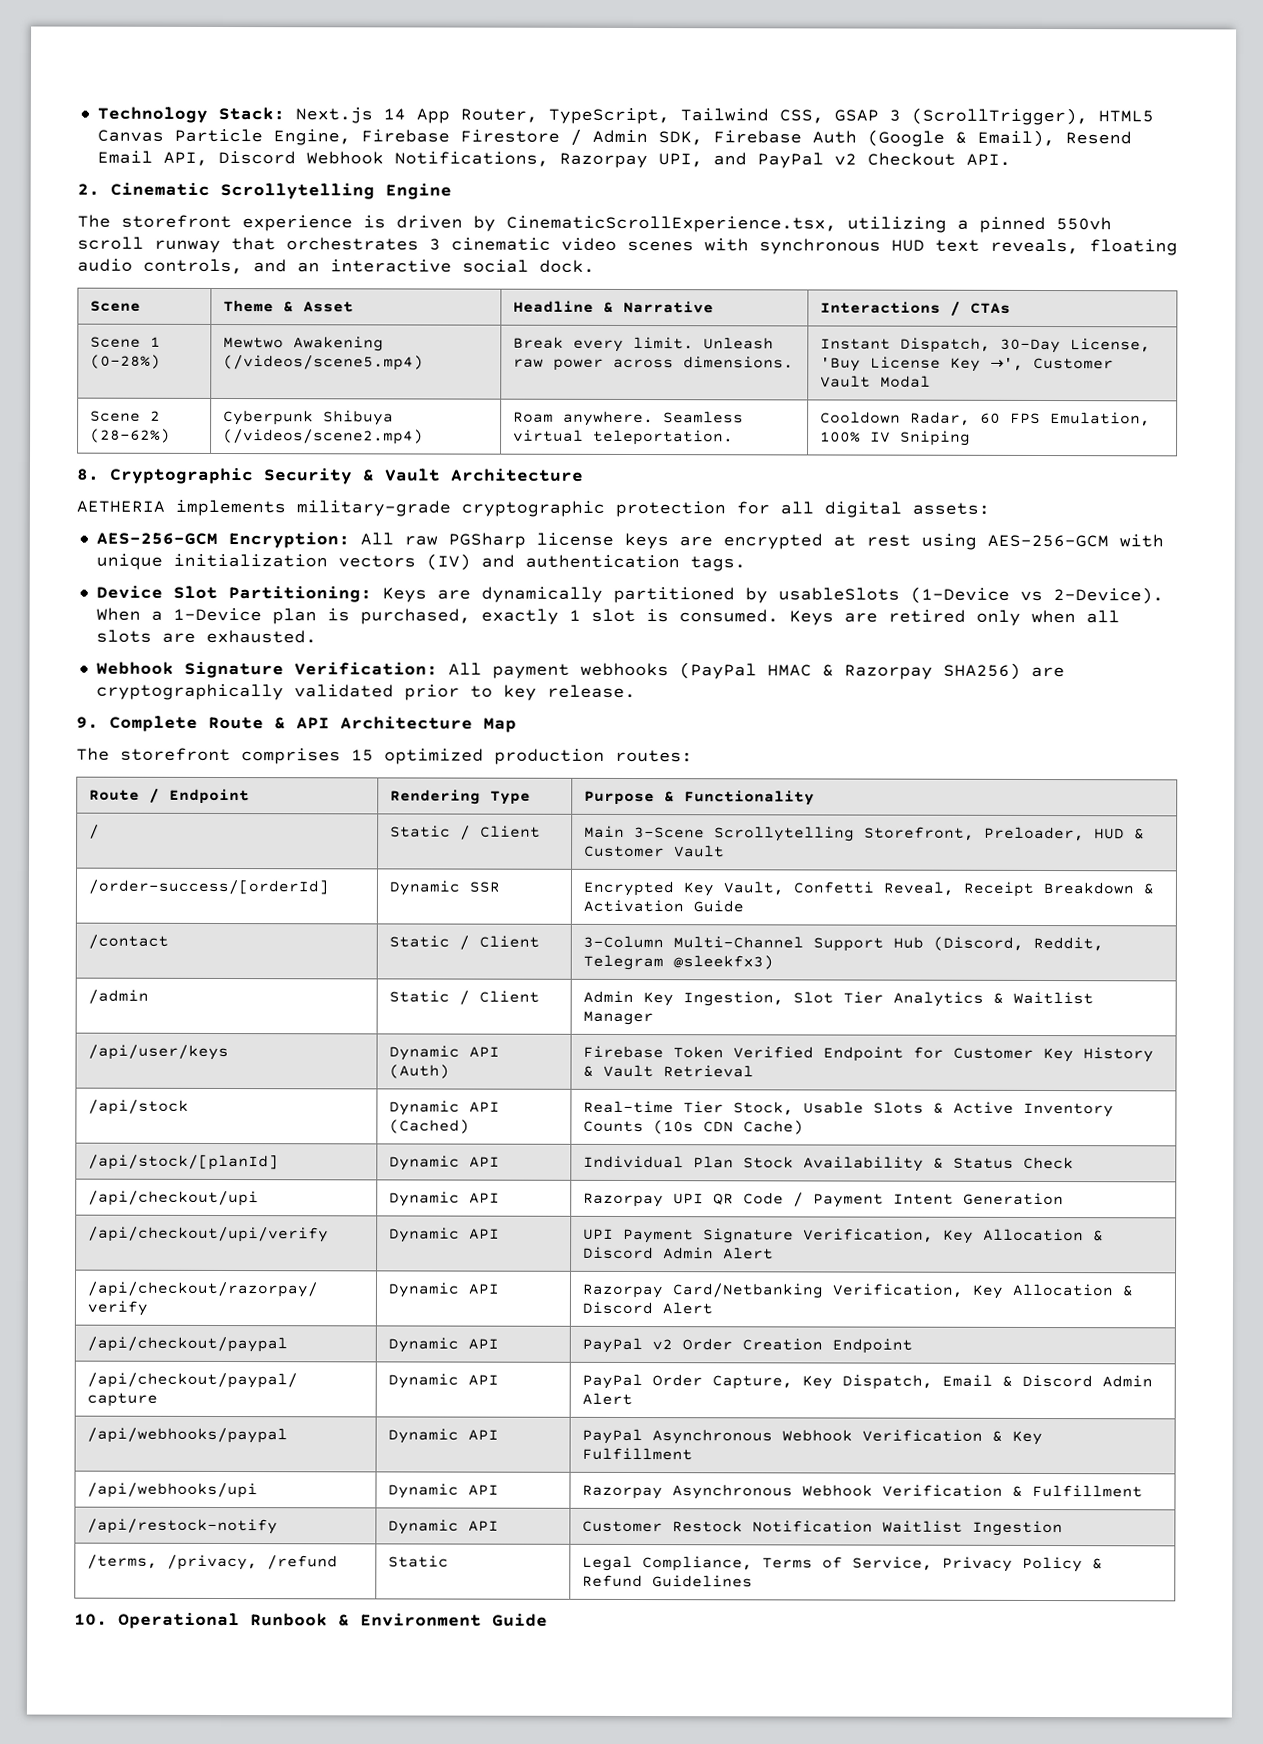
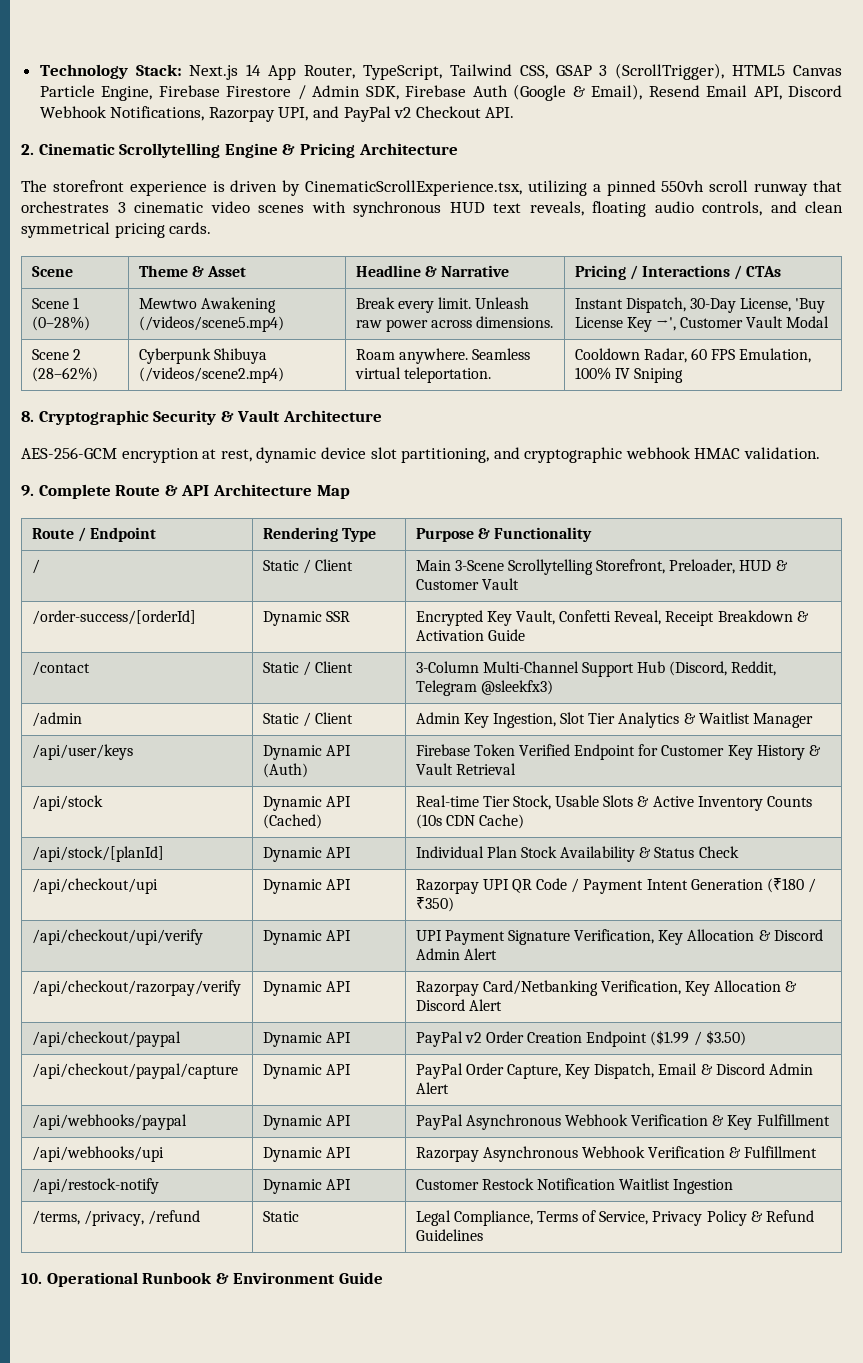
(452, 191) none -> [282,143,458,158] & Pricing Architecture
[297,259,595,273] an interactive social dock. -> [805,201,843,213] [21,222,212,238] clean symmetrical pricing cards.
(715, 307) none -> [574,265,638,280] Pricing /
[76,499,990,518] [95,532,1164,550] [95,553,746,572] [95,585,1164,605] [95,607,1120,626] [95,629,317,644] [95,661,1065,680] [95,683,636,701] AETHERIA implements military-grade cryptographic protection for all digital assets: // AES-256-GCM Encryption: All raw PGSharp license keys are encrypted at rest using AES-256-GCM with unique initialization vectors (IV) and authentication tags. // Device Slot Partitioning: Keys are dynamically partitioned by usableSlots (1-Device vs 2-Device). When a 1-Device plan is purchased, exactly 1 slot is consumed. Keys are retired only when all slots are exhausted. // Webhook Signature Verification: All payment webhooks (PayPal HMAC & Razorpay SHA256) are cryptographically validated prior to key release. -> [21,447,821,463] AES-256-GCM encryption at rest, dynamic device slot partitioning, and cryptographic webhook HMAC validation.
[76,747,693,765] // The storefront comprises 15 optimized production routes: -> (350, 492) none
(1065, 1199) none -> [766,878,817,893] [415,897,454,912] (₹180 / ₹350)
(914, 1346) none -> [650,1030,746,1046] ($1.99 / $3.50)

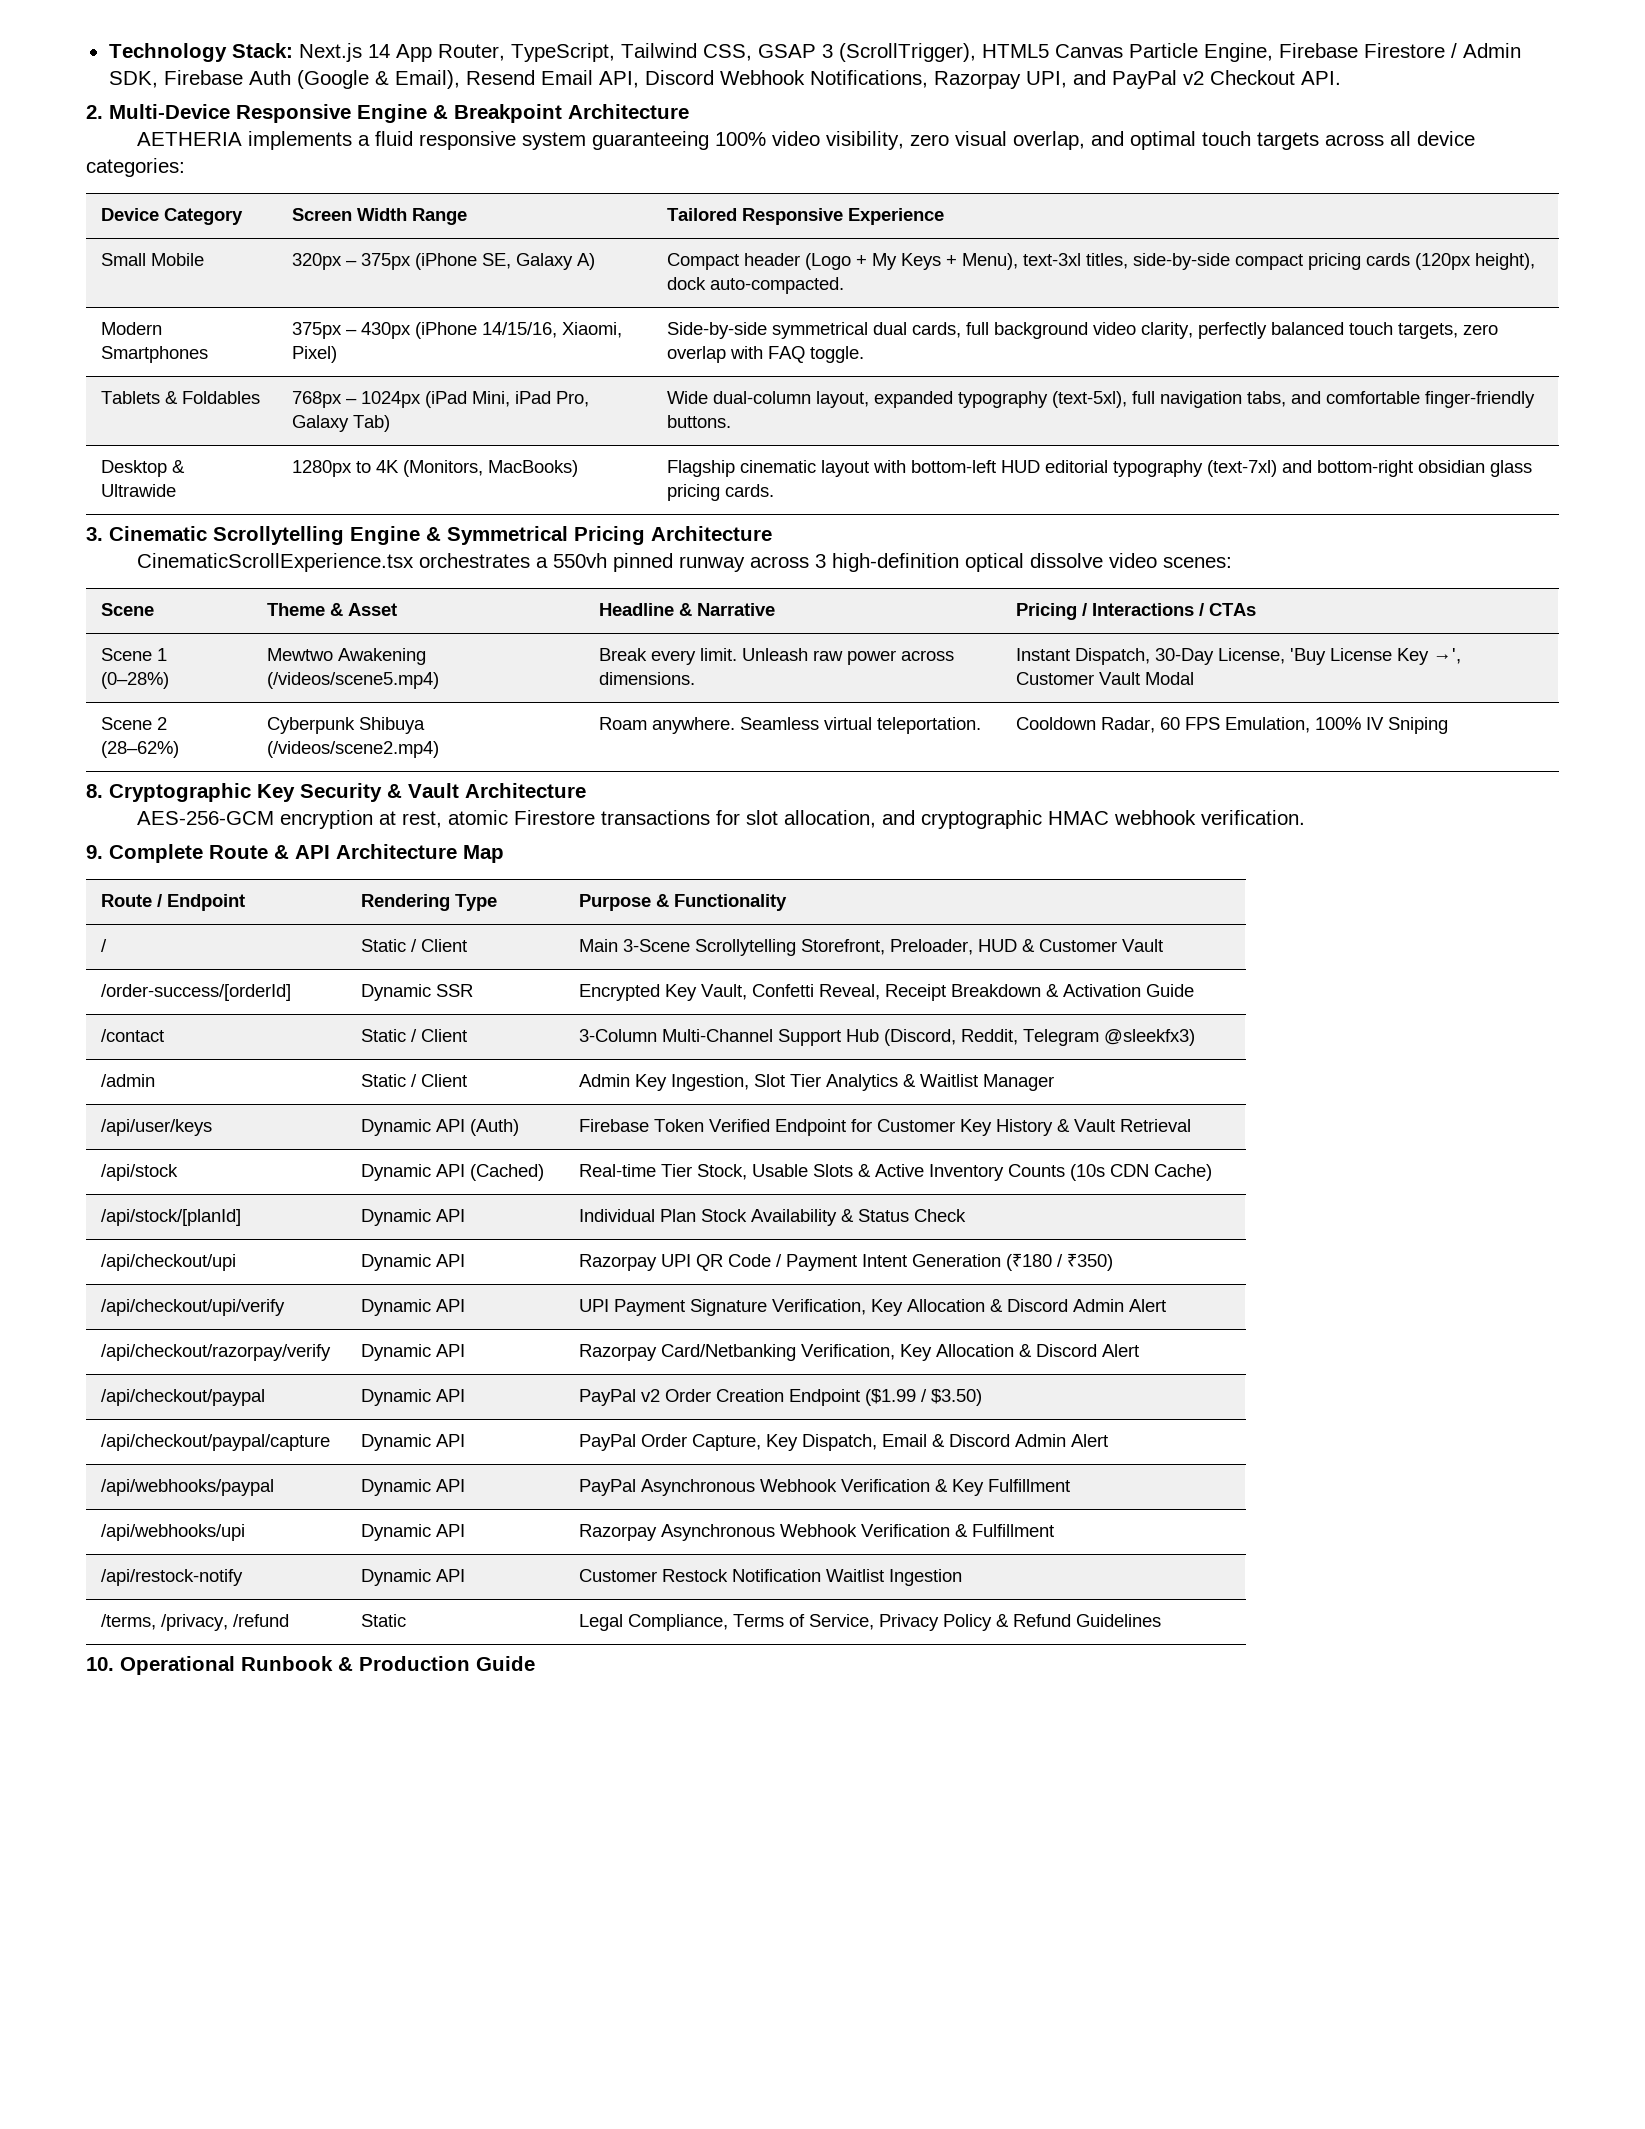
(34, 149) none -> [109,104,689,123] [136,131,1475,150] [86,158,185,177] [101,208,244,225] [292,208,468,225] [667,208,945,225] [101,253,205,266] [292,253,596,270] [667,253,1536,270] [667,277,845,294] [101,322,163,335] [101,346,209,363] [292,322,623,339] [292,346,338,363] [667,322,1499,339] [667,346,865,363] [101,391,261,404] [292,391,590,408] [292,415,391,432] [667,391,1536,408] [667,415,732,428] [101,460,186,477] [101,484,177,497] [292,460,579,477] [667,460,1533,477] [667,484,775,501] [86,527,103,541] Multi-Device Responsive Engine & Breakpoint Architecture // AETHERIA implements a fluid responsive system guaranteeing 100% video visibility, zero visual overlap, and optimal touch targets across all device categories: // Device Category | Screen Width Range | Tailored Responsive Experience // Small Mobile | 320px – 375px (iPhone SE, Galaxy A) | Compact header (Logo + My Keys + Menu), text-3xl titles, side-by-side compact pricing cards (120px height), dock auto-compacted. // Modern Smartphones | 375px – 430px (iPhone 14/15/16, Xiaomi, Pixel) | Side-by-side symmetrical dual cards, full background video clarity, perfectly balanced touch targets, zero overlap with FAQ toggle. // Tablets & Foldables | 768px – 1024px (iPad Mini, iPad Pro, Galaxy Tab) | Wide dual-column layout, expanded typography (text-5xl), full navigation tabs, and comfortable finger-friendly buttons. // Desktop & Ultrawide | 1280px to 4K (Monitors, MacBooks) | Flagship cinematic layout with bottom-left HUD editorial typography (text-7xl) and bottom-right obsidian glass pricing cards. // 3.
(296, 149) none -> [447,526,568,545] Symmetrical
[21,180,842,196] [21,201,843,217] [21,222,212,238] The storefront experience is driven by CinematicScrollExperience.tsx, utilizing a pinned 550vh scroll runway that orchestrates 3 cinematic video scenes with synchronous HUD text reveals, floating audio controls, and clean symmetrical pricing cards. -> [136,553,1232,572] CinematicScrollExperience.tsx orchestrates a 550vh pinned runway across 3 high-definition optical dissolve video scenes:
(149, 417) none -> [257,784,295,802] Key
[256,447,821,463] dynamic device slot partitioning, and cryptographic webhook HMAC validation. -> [447,810,1305,829] atomic Firestore transactions for slot allocation, and cryptographic HMAC webhook verification.
[233,1272,336,1284] Environment -> [359,1656,470,1671] Production

